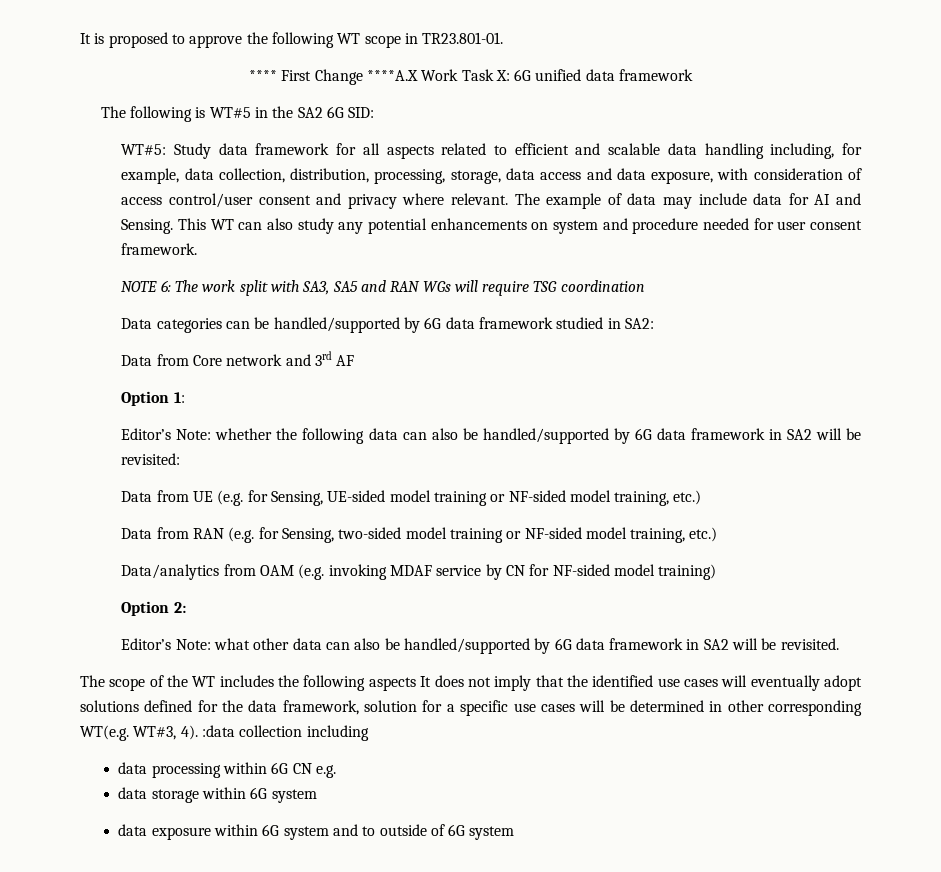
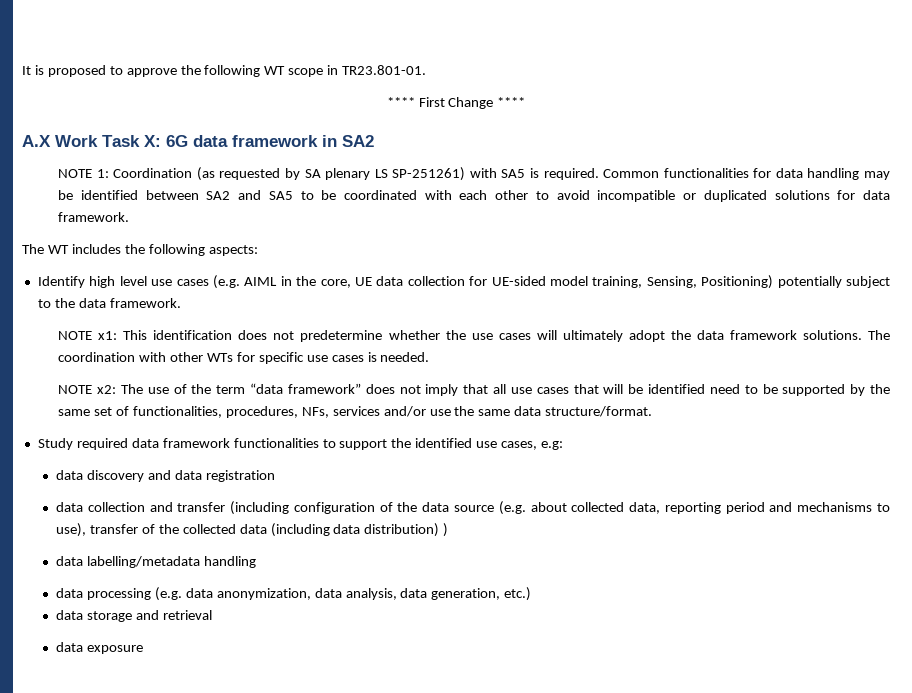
[366,70,418,81] ****A.X -> [497,97,526,107] [22,135,51,147] **** // A.X
[535,69,694,81] [100,106,375,122] [121,143,862,159] [121,168,863,184] [121,193,862,209] [121,218,863,234] [121,243,198,255] [121,280,645,296] [121,317,654,333] [121,351,355,366] [121,391,185,406] [121,428,861,444] [121,453,181,465] [121,490,702,506] [121,527,718,543] [121,564,717,580] [121,601,186,616] [121,638,839,654] [80,675,863,691] [80,700,863,716] [80,725,369,741] [118,762,336,778] unified data framework // The following is WT#5 in the SA2 6G SID: // WT#5: Study data framework for all aspects related to efficient and scalable data handling including, for example, data collection, distribution, processing, storage, data access and data exposure, with consideration of access control/user consent and privacy where relevant. The example of data may include data for AI and Sensing. This WT can also study any potential enhancements on system and procedure needed for user consent framework. // NOTE 6: The work split with SA3, SA5 and RAN WGs will require TSG coordination // Data categories can be handled/supported by 6G data framework studied in SA2: // Data from Core network and 3rd AF // Option 1: // Editor’s Note: whether the following data can also be handled/supported by 6G data framework in SA2 will be revisited: // Data from UE (e.g. for Sensing, UE-sided model training or NF-sided model training, etc.) // Data from RAN (e.g. for Sensing, two-sided model training or NF-sided model training, etc.) // Data/analytics from OAM (e.g. invoking MDAF service by CN for NF-sided model training) // Option 2: // Editor’s Note: what other data can also be handled/supported by 6G data framework in SA2 will be revisited. // The scope of the WT includes the following aspects It does not imply that the identified use cases will eventually adopt solutions defined for the data framework, solution for a specific use cases will be determined in other corresponding WT(e.g. WT#3, 4). :data collection including // data processing within 6G CN e.g. -> [193,135,374,147] [58,167,890,181] [58,190,891,202] [58,212,130,222] [22,244,258,256] [37,275,890,289] [37,298,181,308] [58,330,890,342] [58,352,430,364] [58,383,891,396] [58,406,653,418] [37,438,564,450] [56,470,275,482] [56,501,890,515] [56,523,449,537] [56,556,256,568] [56,587,532,601] data framework in SA2 // NOTE 1: Coordination (as requested by SA plenary LS SP-251261) with SA5 is required. Common functionalities for data handling may be identified between SA2 and SA5 to be coordinated with each other to avoid incompatible or duplicated solutions for data framework. // The WT includes the following aspects: // Identify high level use cases (e.g. AIML in the core, UE data collection for UE-sided model training, Sensing, Positioning) potentially subject to the data framework. // NOTE x1: This identification does not predetermine whether the use cases will ultimately adopt the data framework solutions. The coordination with other WTs for specific use cases is needed. // NOTE x2: The use of the term “data framework” does not imply that all use cases that will be identified need to be supported by the same set of functionalities, procedures, NFs, services and/or use the same data structure/format. // Study required data framework functionalities to support the identified use cases, e.g: // data discovery and data registration // data collection and transfer (including configuration of the data source (e.g. about collected data, reporting period and mechanisms to use), transfer of the collected data (including data distribution) ) // data labelling/metadata handling // data processing (e.g. data anonymization, data analysis, data generation, etc.)
[201,787,317,803] within 6G system -> [135,610,212,620] and retrieval
[213,824,515,840] within 6G system and to outside of 6G system -> (143, 649) none

